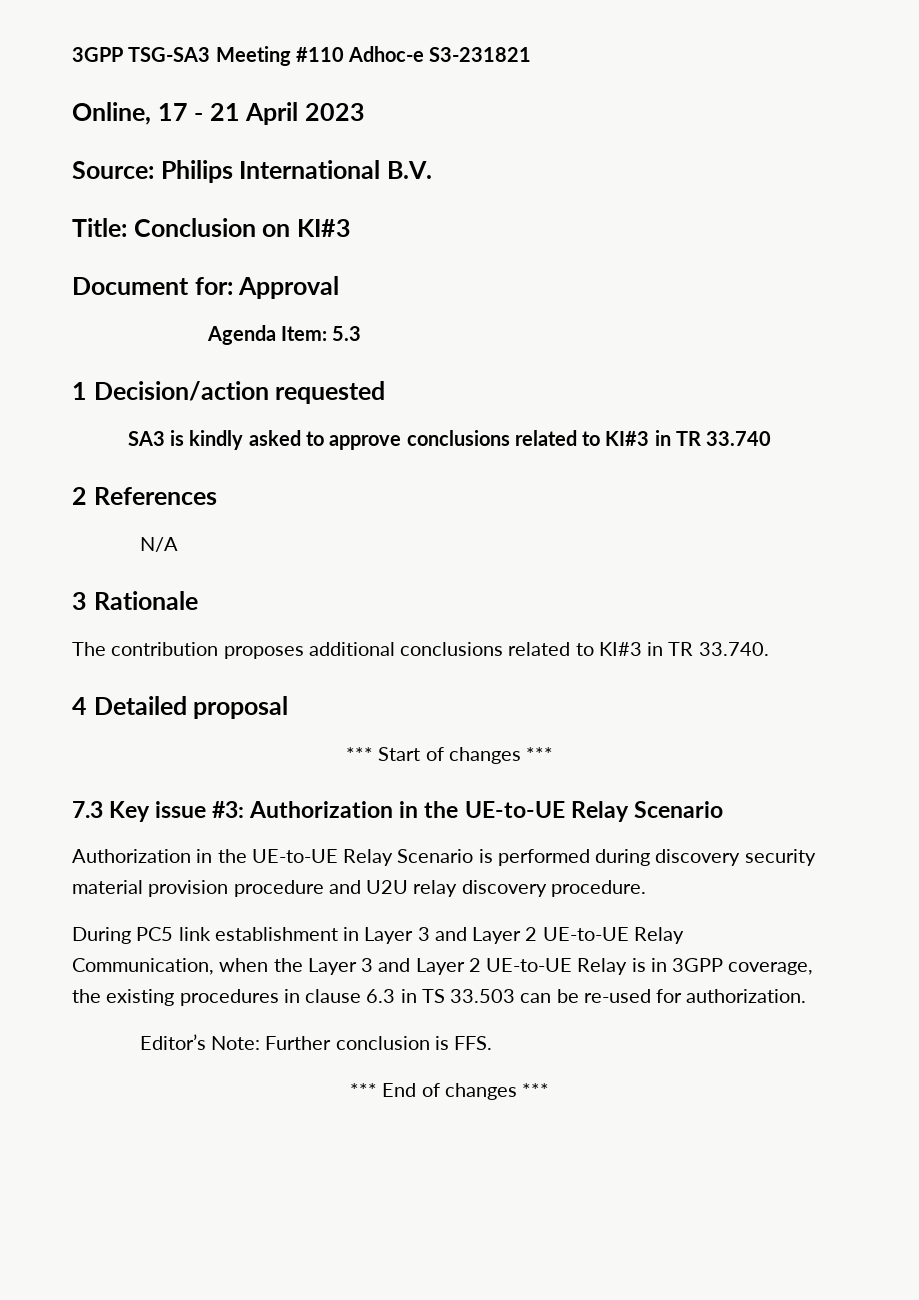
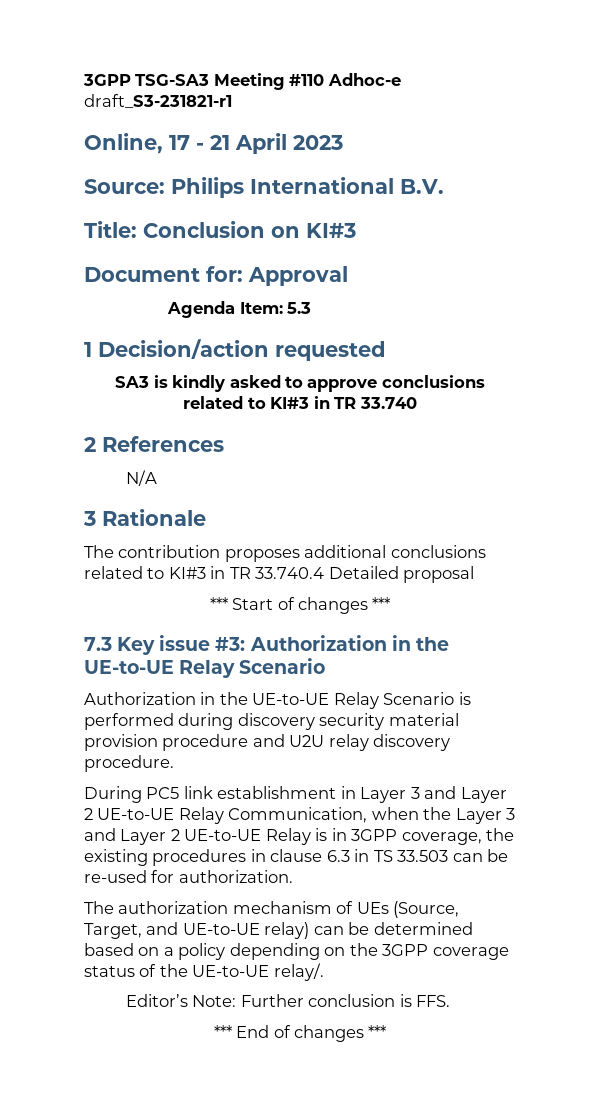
[429,47,532,62] S3-231821 -> [84,94,232,108] draft_S3-231821-r1
[698,642,769,656] [72,697,87,715] 33.740. // 4 -> [255,567,325,579] 33.740.4
(807, 996) none -> [84,901,460,918] [84,922,473,939] [84,943,509,960] [84,963,324,981] // The authorization mechanism of UEs (Source, Target, and UE-to-UE relay) can be determined based on a policy depending on the 3GPP coverage status of the UE-to-UE relay/.

